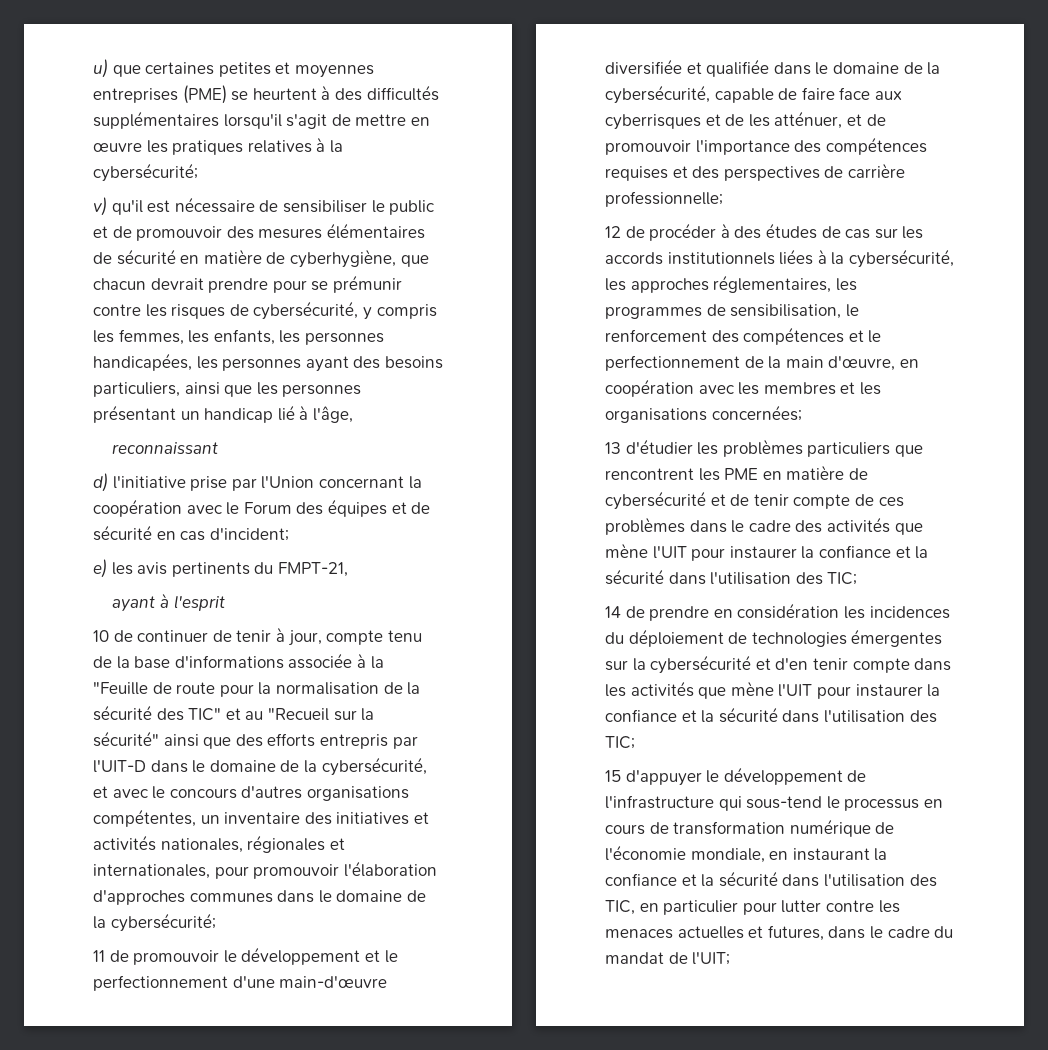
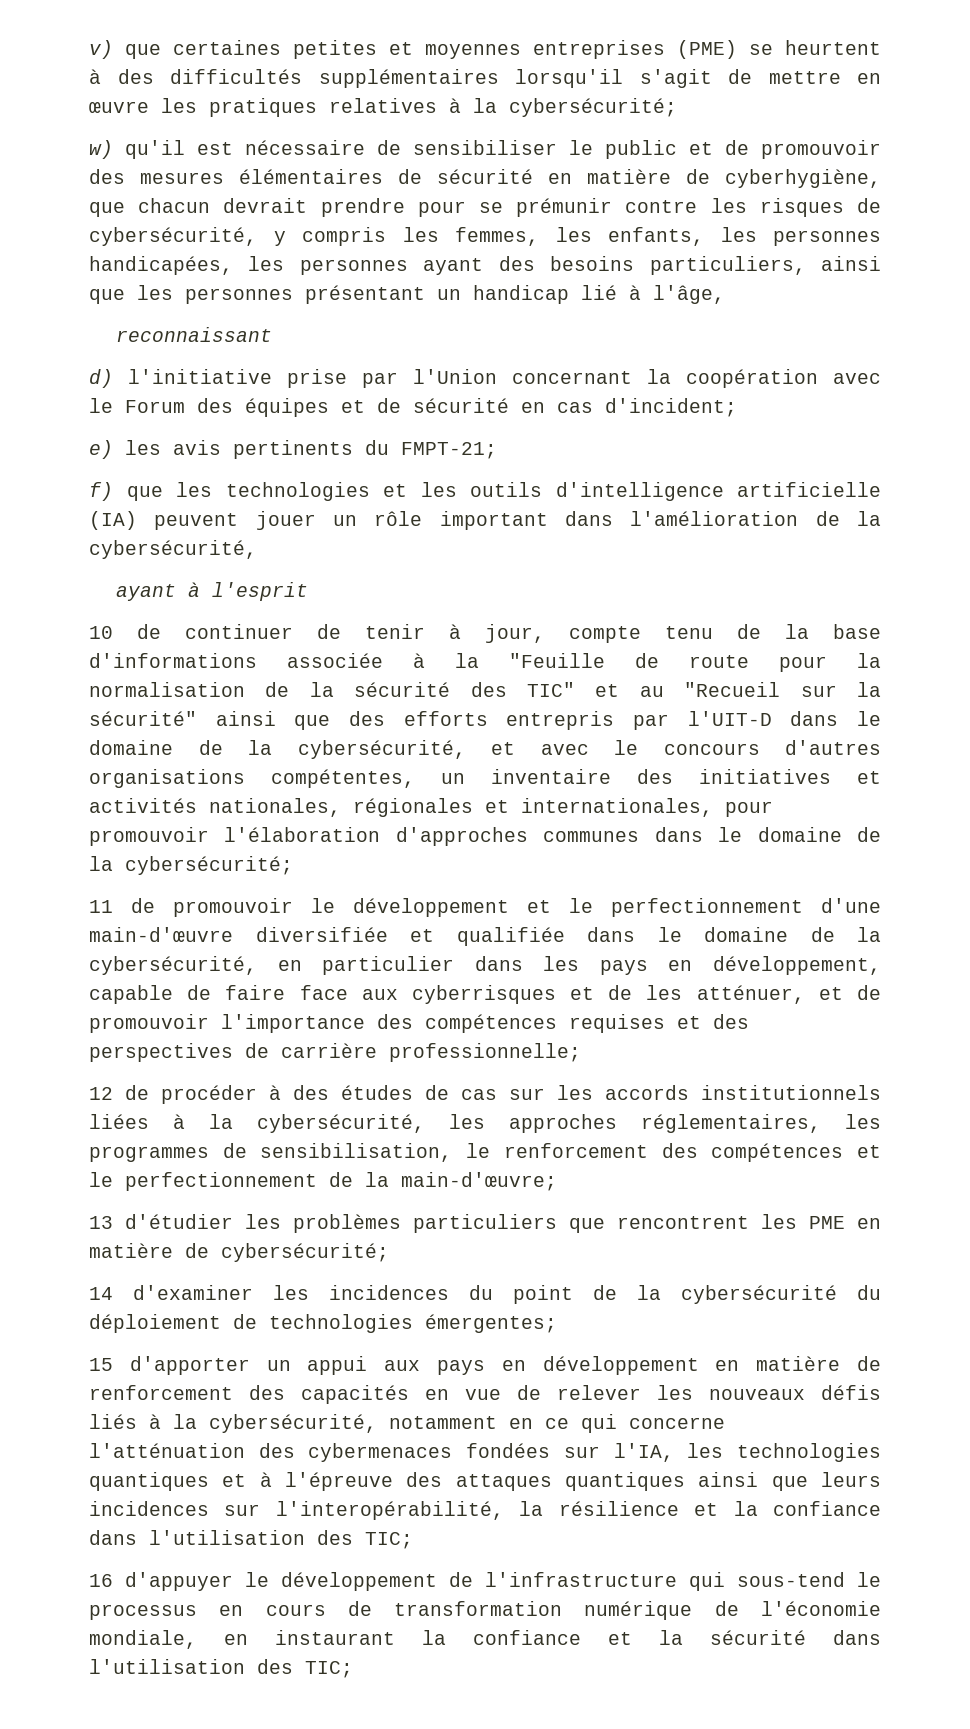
[93,59,108,78] u) -> [89,40,113,59] v)
[93,197,107,216] v) -> [89,140,113,159] w)
[277,562,348,577] FMPT-21, -> [401,442,497,459] [89,482,881,501] [89,511,882,530] [89,540,257,559] FMPT-21; // f) que les technologies et les outils d'intelligence artificielle (IA) peuvent jouer un rôle important dans l'amélioration de la cybersécurité,
(710, 94) none -> [277,956,881,975] en particulier dans les pays en développement,
[785,356,919,371] [605,379,881,397] [605,405,802,423] main d'œuvre, en coopération avec les membres et les organisations concernées; -> [401,1172,557,1191] main-d'œuvre;
[605,491,904,510] [605,517,923,535] [605,543,929,561] [605,569,858,585] [605,603,950,621] [605,629,943,647] [605,655,952,674] [605,681,941,699] [605,707,937,723] [605,736,635,749] [605,770,621,782] cybersécurité et de tenir compte de ces problèmes dans le cadre des activités que mène l'UIT pour instaurer la confiance et la sécurité dans l'utilisation des TIC; // 14 de prendre en considération les incidences du déploiement de technologies émergentes sur la cybersécurité et d'en tenir compte dans les activités que mène l'UIT pour instaurer la confiance et la sécurité dans l'utilisation des TIC; // 15 -> [221,1243,389,1262] [89,1285,881,1304] [89,1314,557,1333] [89,1356,881,1375] [89,1385,881,1404] [89,1414,725,1433] [89,1443,881,1462] [89,1472,882,1491] [89,1501,882,1520] [89,1530,413,1549] [89,1574,113,1587] cybersécurité; // 14 d'examiner les incidences du point de la cybersécurité du déploiement de technologies émergentes; // 15 d'apporter un appui aux pays en développement en matière de renforcement des capacités en vue de relever les nouveaux défis liés à la cybersécurité, notamment en ce qui concerne l'atténuation des cybermenaces fondées sur l'IA, les technologies quantiques et à l'épreuve des attaques quantiques ainsi que leurs incidences sur l'interopérabilité, la résilience et la confiance dans l'utilisation des TIC; // 16
[605,900,900,915] [605,925,954,941] [605,952,731,965] TIC, en particulier pour lutter contre les menaces actuelles et futures, dans le cadre du mandat de l'UIT; -> [305,1661,353,1678] TIC;

